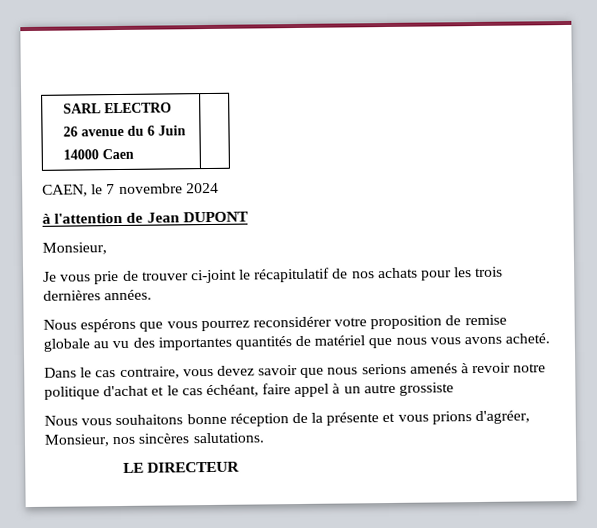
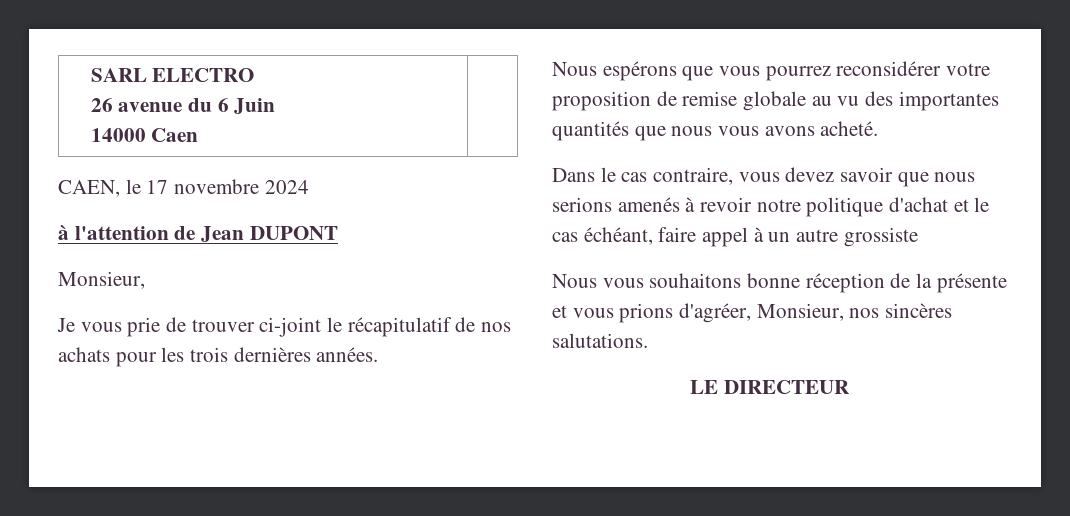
[106,184,116,195] 7 -> [146,180,169,194] 17
[295,335,366,347] de matériel -> (629, 131) none

